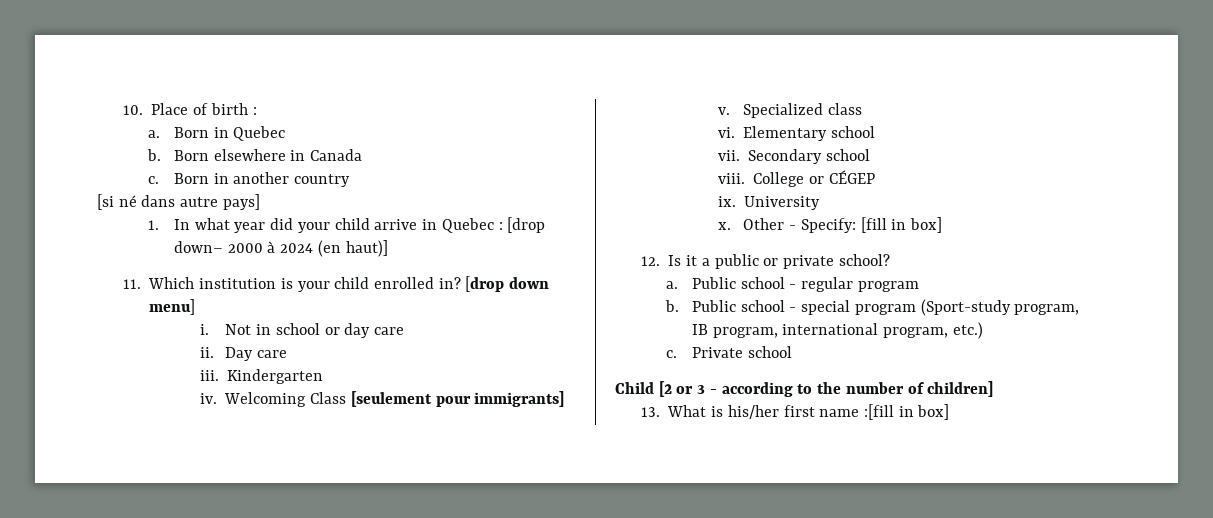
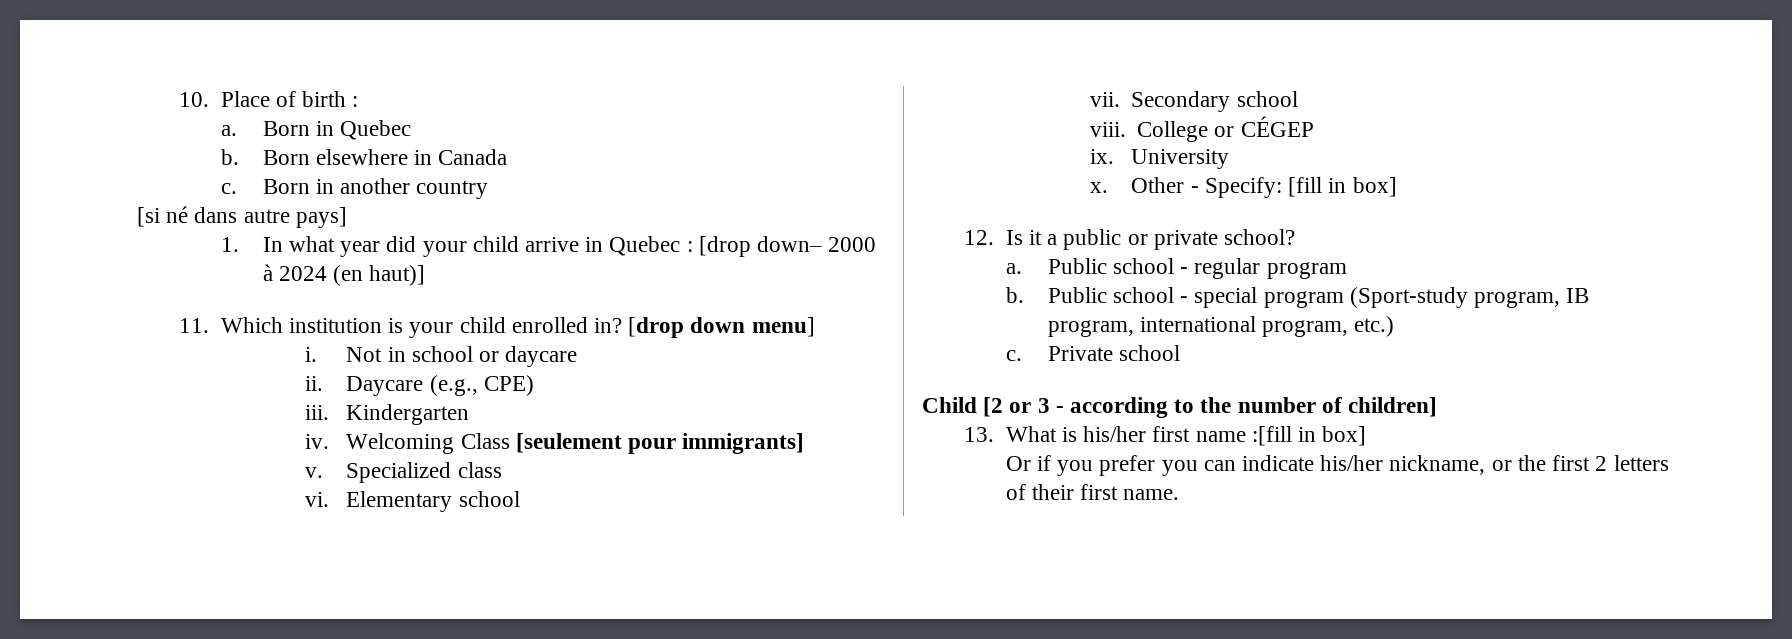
[344,323,404,338] day care -> [505,346,578,367] daycare
[225,347,288,361] Day care -> [346,375,534,396] Daycare (e.g., CPE)
(950, 412) none -> [1005,455,1669,476] [1005,484,1180,500] // Or if you prefer you can indicate his/her nickname, or the first 2 letters of their first name.

